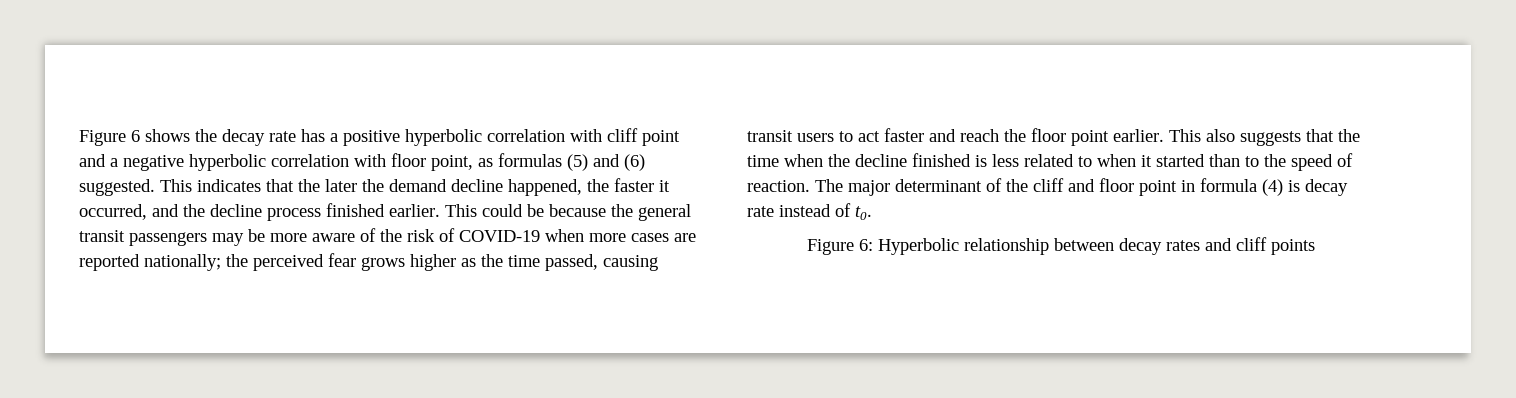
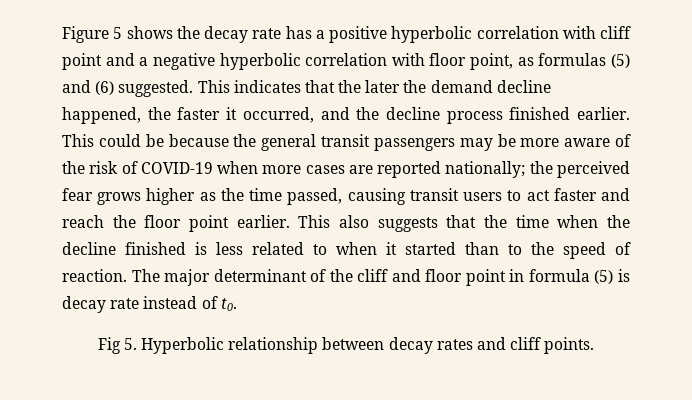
[79,130,140,146] Figure 6 -> [62,26,123,43] Figure 5
[1262,179,1283,196] (4) -> [594,270,614,284] (5)
[806,239,873,255] Figure 6: -> [97,337,137,354] Fig 5.
[1270,239,1315,255] points -> [544,337,595,354] points.

